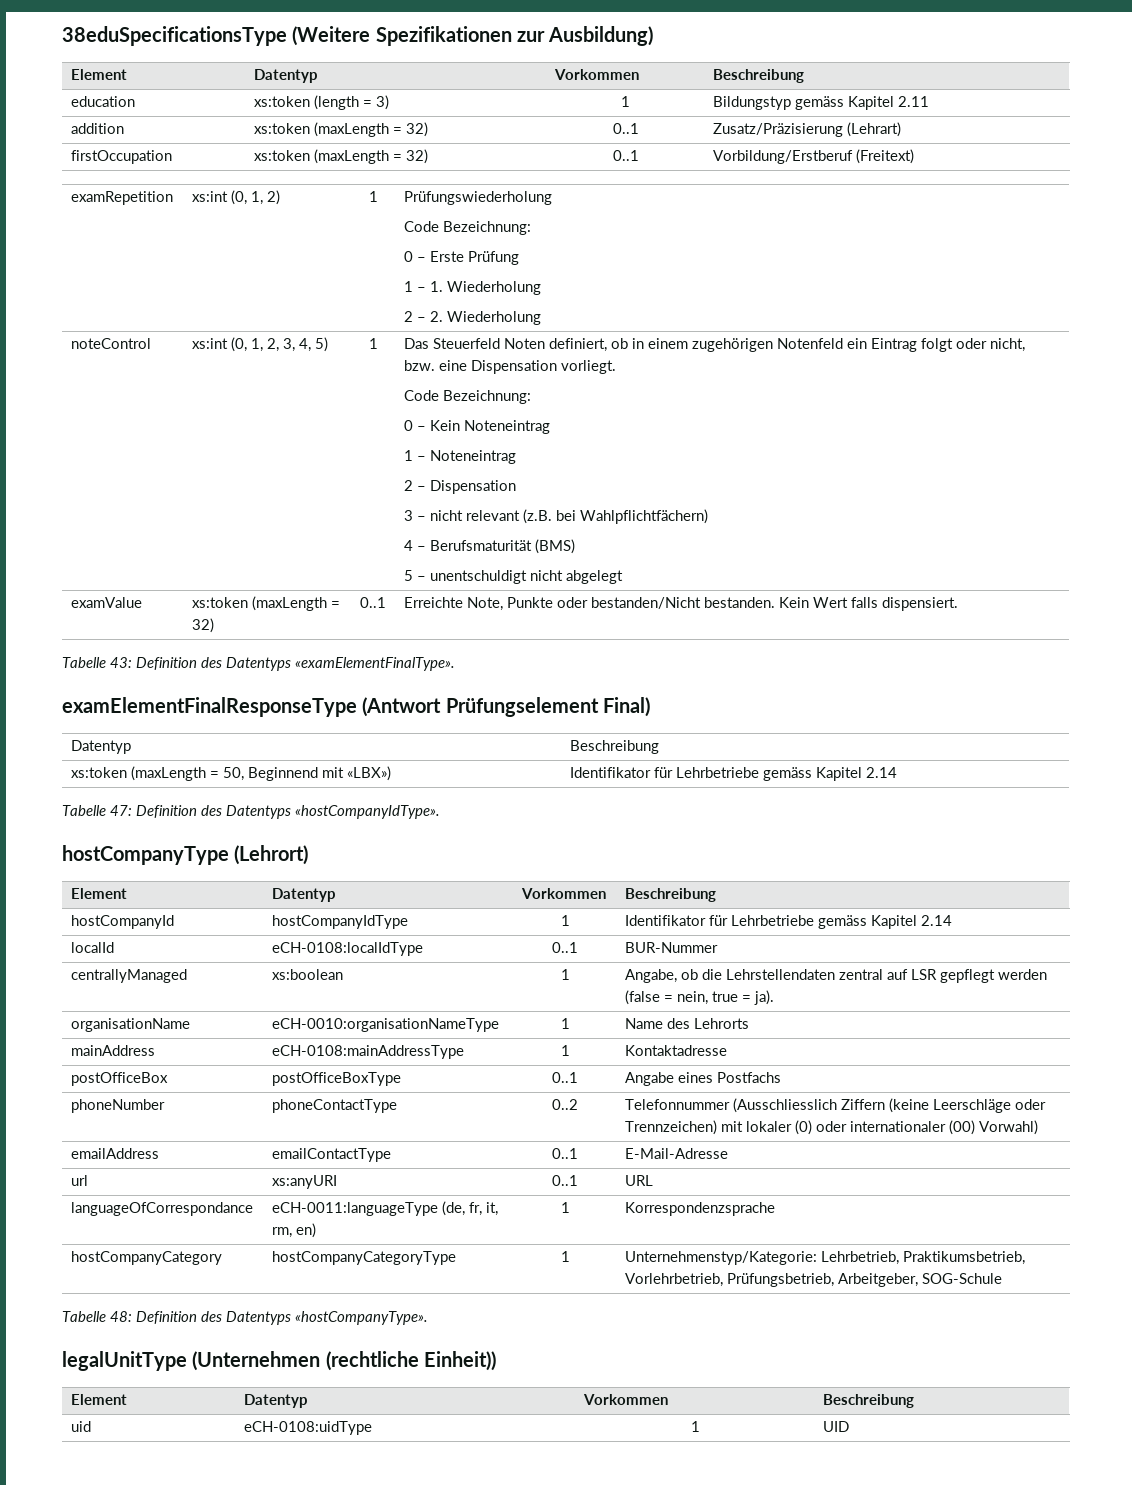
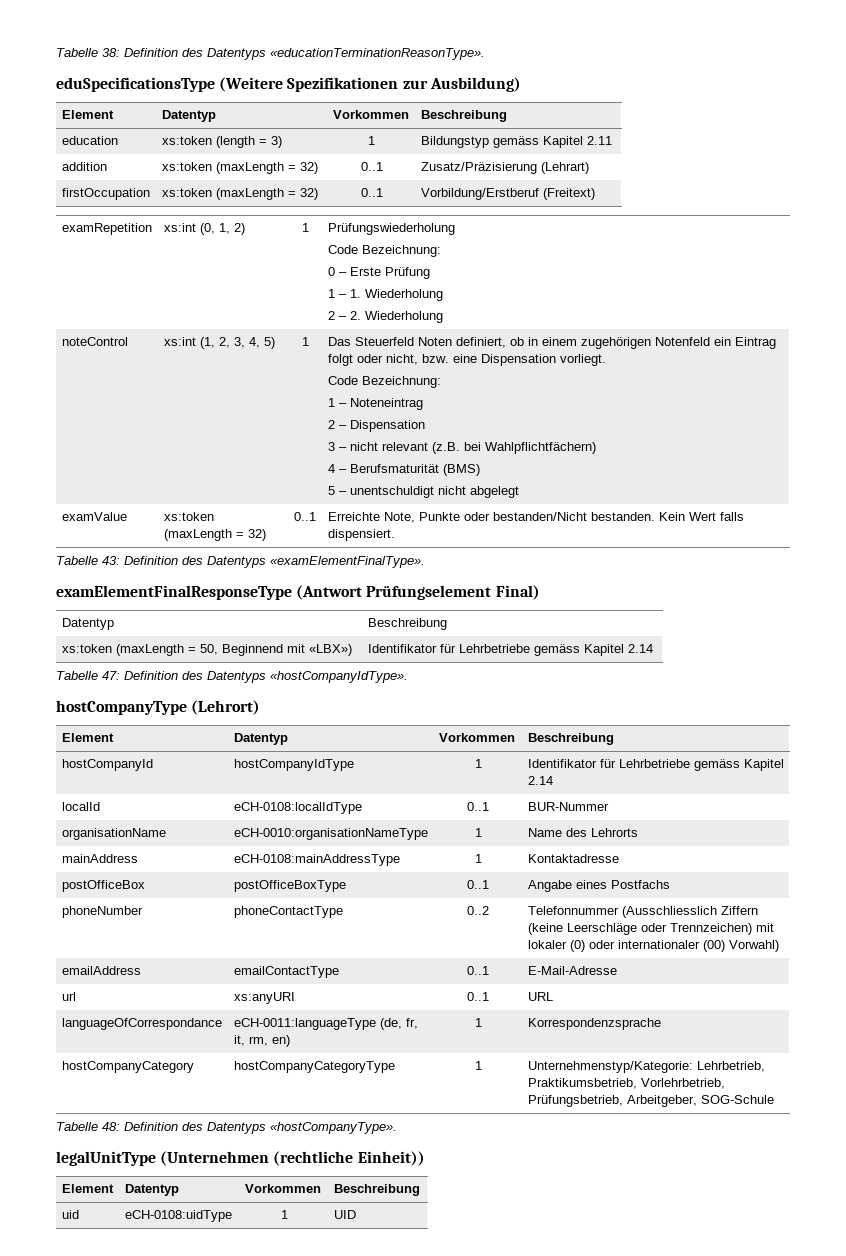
[62,26,287,46] 38eduSpecificationsType -> [56,48,485,60] [56,77,215,92] Tabelle 38: Definition des Datentyps «educationTerminationReasonType». // eduSpecificationsType
[231,337,264,352] (0, 1, -> [199,337,215,349] (1,
[404,420,551,434] // 0 – Kein Noteneintrag -> (441, 382) none
[71,969,188,983] [272,969,344,980] [560,969,570,980] [625,969,1048,983] [625,990,775,1005] // centrallyManaged | xs:boolean | 1 | Angabe, ob die Lehrstellendaten zentral auf LSR gepflegt werden (false = nein, true = ja). -> (609, 806) none

